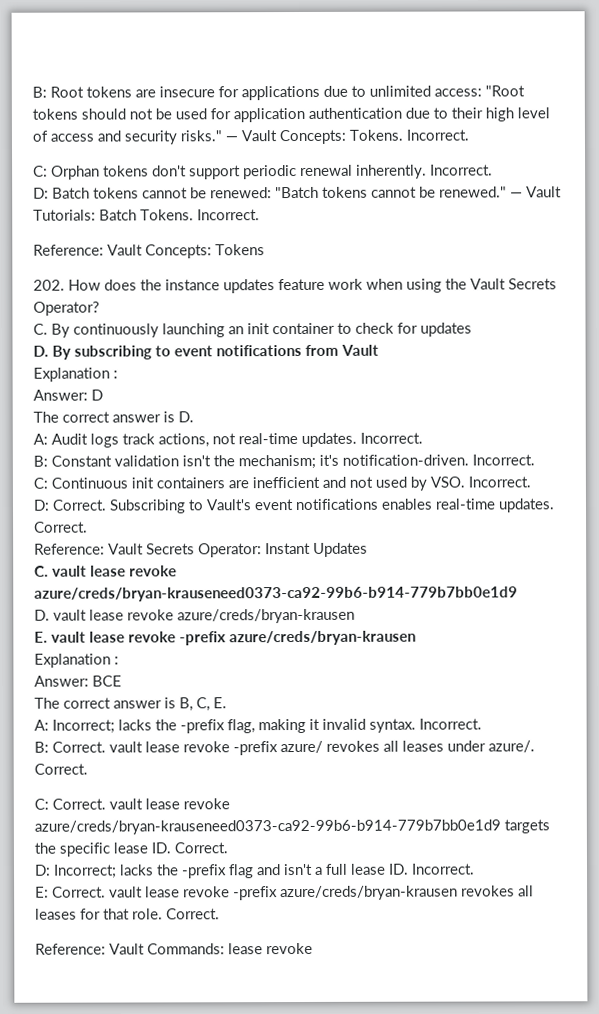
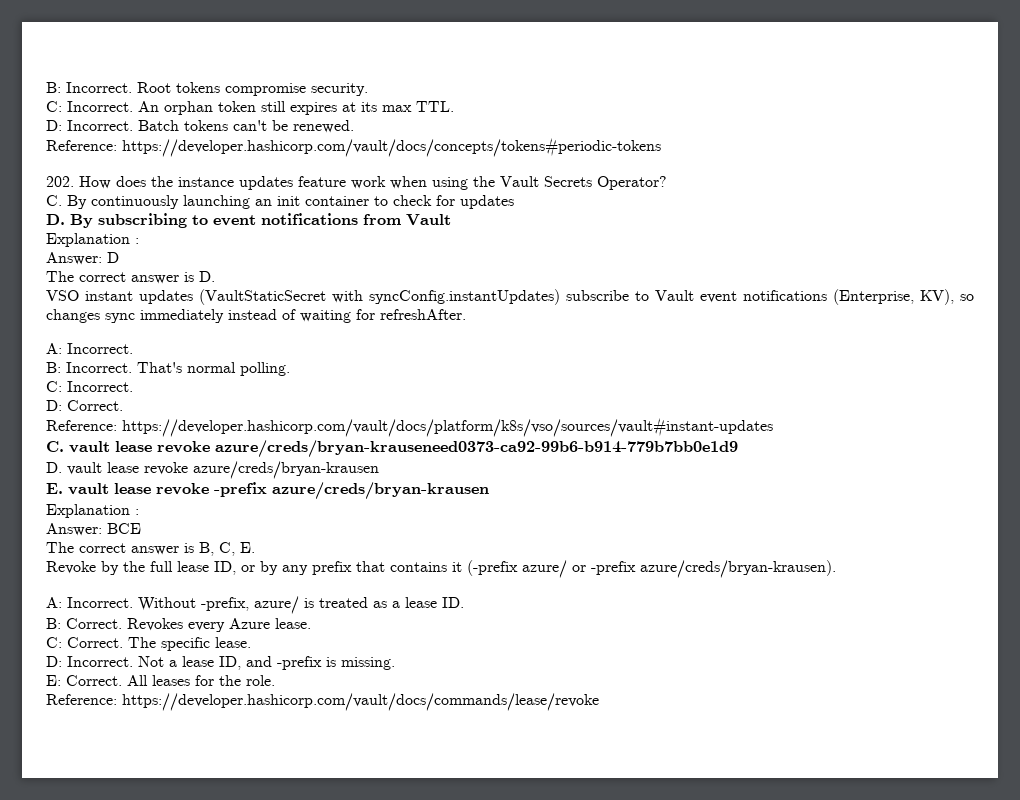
[32,86,47,98] B: -> [46,82,132,93] B: Incorrect.
[135,85,525,101] [32,107,550,123] [32,129,469,145] [33,164,493,180] [33,187,49,199] are insecure for applications due to unlimited access: "Root tokens should not be used for application authentication due to their high level of access and security risks." — Vault Concepts: Tokens. Incorrect. // C: Orphan tokens don't support periodic renewal inherently. Incorrect. // D: -> [225,83,368,96] [46,101,454,115] [46,120,133,131] compromise security. // C: Incorrect. An orphan token still expires at its max TTL. // D: Incorrect.
[142,186,562,199] [33,209,260,221] [33,244,265,259] cannot be renewed: "Batch tokens cannot be renewed." — Vault Tutorials: Batch Tokens. Incorrect. // Reference: Vault Concepts: Tokens -> [233,120,354,133] [46,137,661,157] can't be renewed. // Reference: https://developer.hashicorp.com/vault/docs/concepts/tokens#periodic-tokens
[33,432,423,448] [33,454,535,470] [33,476,531,491] [33,498,555,514] [34,521,88,533] [34,542,368,558] A: Audit logs track actions, not real-time updates. Incorrect. // B: Constant validation isn't the mechanism; it's notification-driven. Incorrect. // C: Continuous init containers are inefficient and not used by VSO. Incorrect. // D: Correct. Subscribing to Vault's event notifications enables real-time updates. Correct. // Reference: Vault Secrets Operator: Instant Updates -> [46,289,974,305] [46,309,466,323] [46,343,133,354] [46,362,290,376] [46,381,133,392] [46,400,123,411] [46,417,773,437] VSO instant updates (VaultStaticSecret with syncConfig.instantUpdates) subscribe to Vault event notifications (Enterprise, KV), so changes sync immediately instead of waiting for refreshAfter. // A: Incorrect. // B: Incorrect. That's normal polling. // C: Incorrect. // D: Correct. // Reference: https://developer.hashicorp.com/vault/docs/platform/k8s/vso/sources/vault#instant-updates
[34,718,482,734] [34,740,535,756] [34,763,88,775] [34,798,230,810] [34,819,550,835] [34,842,228,857] [34,863,475,879] [35,885,534,901] A: Incorrect; lacks the -prefix flag, making it invalid syntax. Incorrect. // B: Correct. vault lease revoke -prefix azure/ revokes all leases under azure/. Correct. // C: Correct. vault lease revoke azure/creds/bryan-krauseneed0373-ca92-99b6-b914-779b7bb0e1d9 targets the specific lease ID. Correct. // D: Incorrect; lacks the -prefix flag and isn't a full lease ID. Incorrect. // E: Correct. vault lease revoke -prefix azure/creds/bryan-krausen revokes all -> [46,560,836,578] [46,596,464,614] [46,618,311,632] [46,637,251,651] [46,656,395,670] [46,675,148,686] Revoke by the full lease ID, or by any prefix that contains it (-prefix azure/ or -prefix azure/creds/bryan-krausen). // A: Incorrect. Without -prefix, azure/ is treated as a lease ID. // B: Correct. Revokes every Azure lease. // C: Correct. The specific lease. // D: Incorrect. Not a lease ID, and -prefix is missing. // E: Correct. All
[103,908,130,920] that -> [219,675,241,686] the
[166,908,220,920] [35,942,313,955] Correct. // Reference: Vault Commands: lease revoke -> [46,693,599,711] // Reference: https://developer.hashicorp.com/vault/docs/commands/lease/revoke

